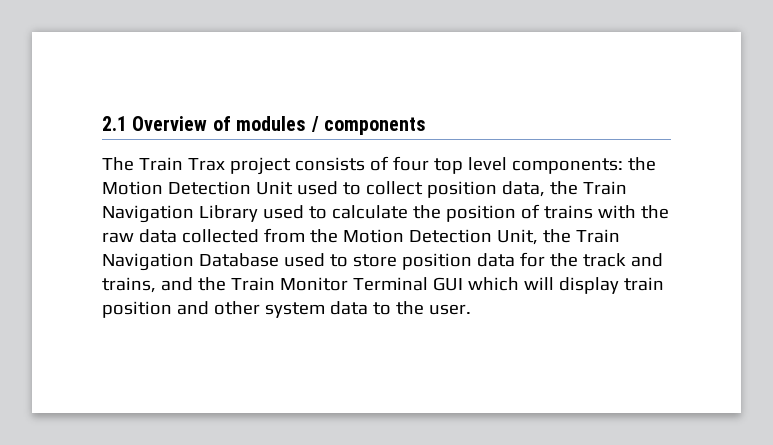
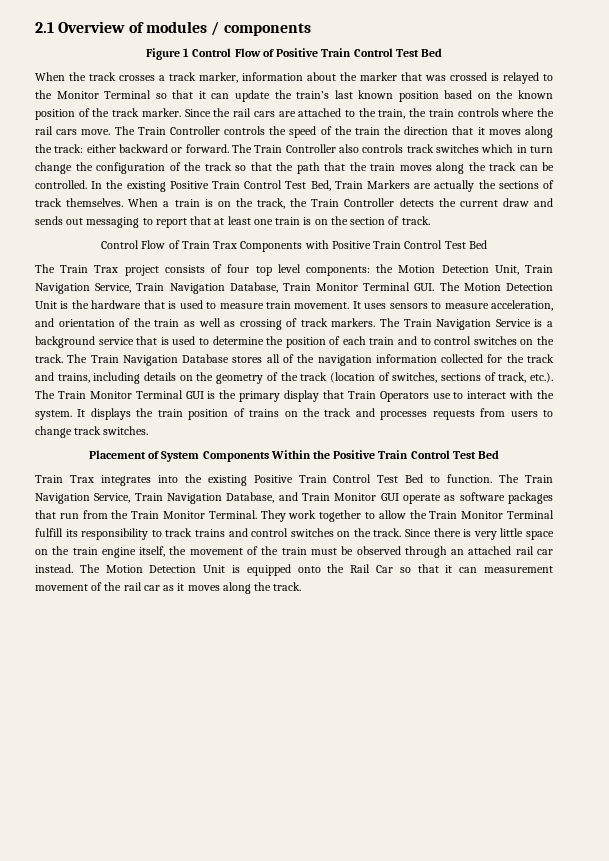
(426, 126) none -> [145,48,443,60] [35,72,553,84] [35,90,553,102] [35,108,554,120] [35,126,554,138] [35,144,553,153] [35,162,554,174] [35,180,554,192] [35,198,553,209] [35,216,430,228] [101,240,487,252] // Figure 1 Control Flow of Positive Train Control Test Bed // When the track crosses a track marker, information about the marker that was crossed is relayed to the Monitor Terminal so that it can update the train’s last known position based on the known position of the track marker. Since the rail cars are attached to the train, the train controls where the rail cars move. The Train Controller controls the speed of the train the direction that it moves along the track: either backward or forward. The Train Controller also controls track switches which in turn change the configuration of the track so that the path that the train moves along the track can be controlled. In the existing Positive Train Control Test Bed, Train Markers are actually the sections of track themselves. When a train is on the track, the Train Controller detects the current draw and sends out messaging to report that at least one train is on the section of track. // Control Flow of Train Trax Components with Positive Train Control Test Bed
[255,181,627,198] [102,205,408,223] Unit used to collect position data, the Train Navigation Library used to calculate -> [494,265,554,275] [35,282,553,294] [35,300,553,311] [35,318,553,330] [35,336,264,348] Unit, Train Navigation Service, Train Navigation Database, Train Monitor Terminal GUI. The Motion Detection Unit is the hardware that is used to measure train movement. It uses sensors to measure acceleration, and orientation of the train as well as crossing of track markers. The Train Navigation Service is a background service that is used to determine
[543,205,669,219] [102,228,620,245] [102,253,515,271] trains with the raw data collected from the Motion Detection Unit, the Train Navigation Database used to store position data -> [342,336,554,345] [35,354,484,366] each train and to control switches on the track. The Train Navigation Database stores all of the navigation information collected
[160,277,664,294] [102,301,471,318] and the Train Monitor Terminal GUI which will display train position and other system data to the user. -> [93,372,553,384] [35,390,554,402] [35,408,553,420] [35,426,149,438] [88,450,500,462] [35,474,554,486] [35,492,553,504] [35,510,555,522] [35,528,554,540] [35,546,554,558] [35,564,554,576] [35,582,302,594] including details on the geometry of the track (location of switches, sections of track, etc.). The Train Monitor Terminal GUI is the primary display that Train Operators use to interact with the system. It displays the train position of trains on the track and processes requests from users to change track switches. // Placement of System Components Within the Positive Train Control Test Bed // Train Trax integrates into the existing Positive Train Control Test Bed to function. The Train Navigation Service, Train Navigation Database, and Train Monitor GUI operate as software packages that run from the Train Monitor Terminal. They work together to allow the Train Monitor Terminal fulfill its responsibility to track trains and control switches on the track. Since there is very little space on the train engine itself, the movement of the train must be observed through an attached rail car instead. The Motion Detection Unit is equipped onto the Rail Car so that it can measurement movement of the rail car as it moves along the track.

